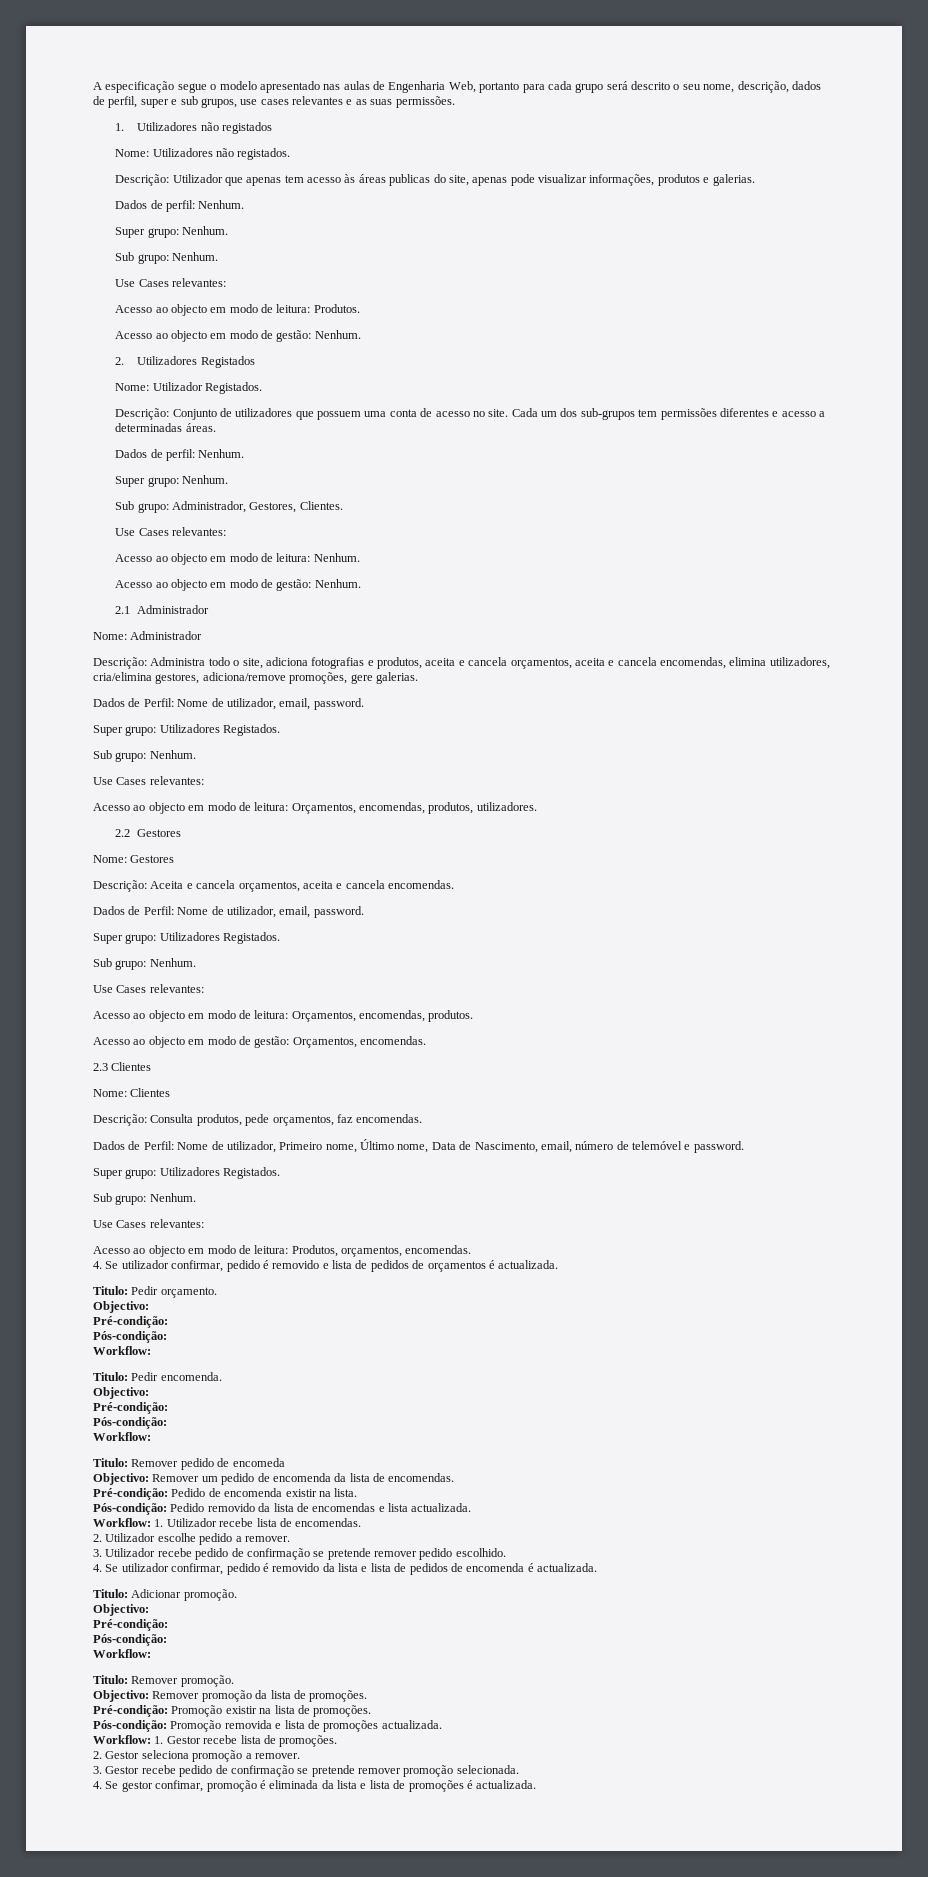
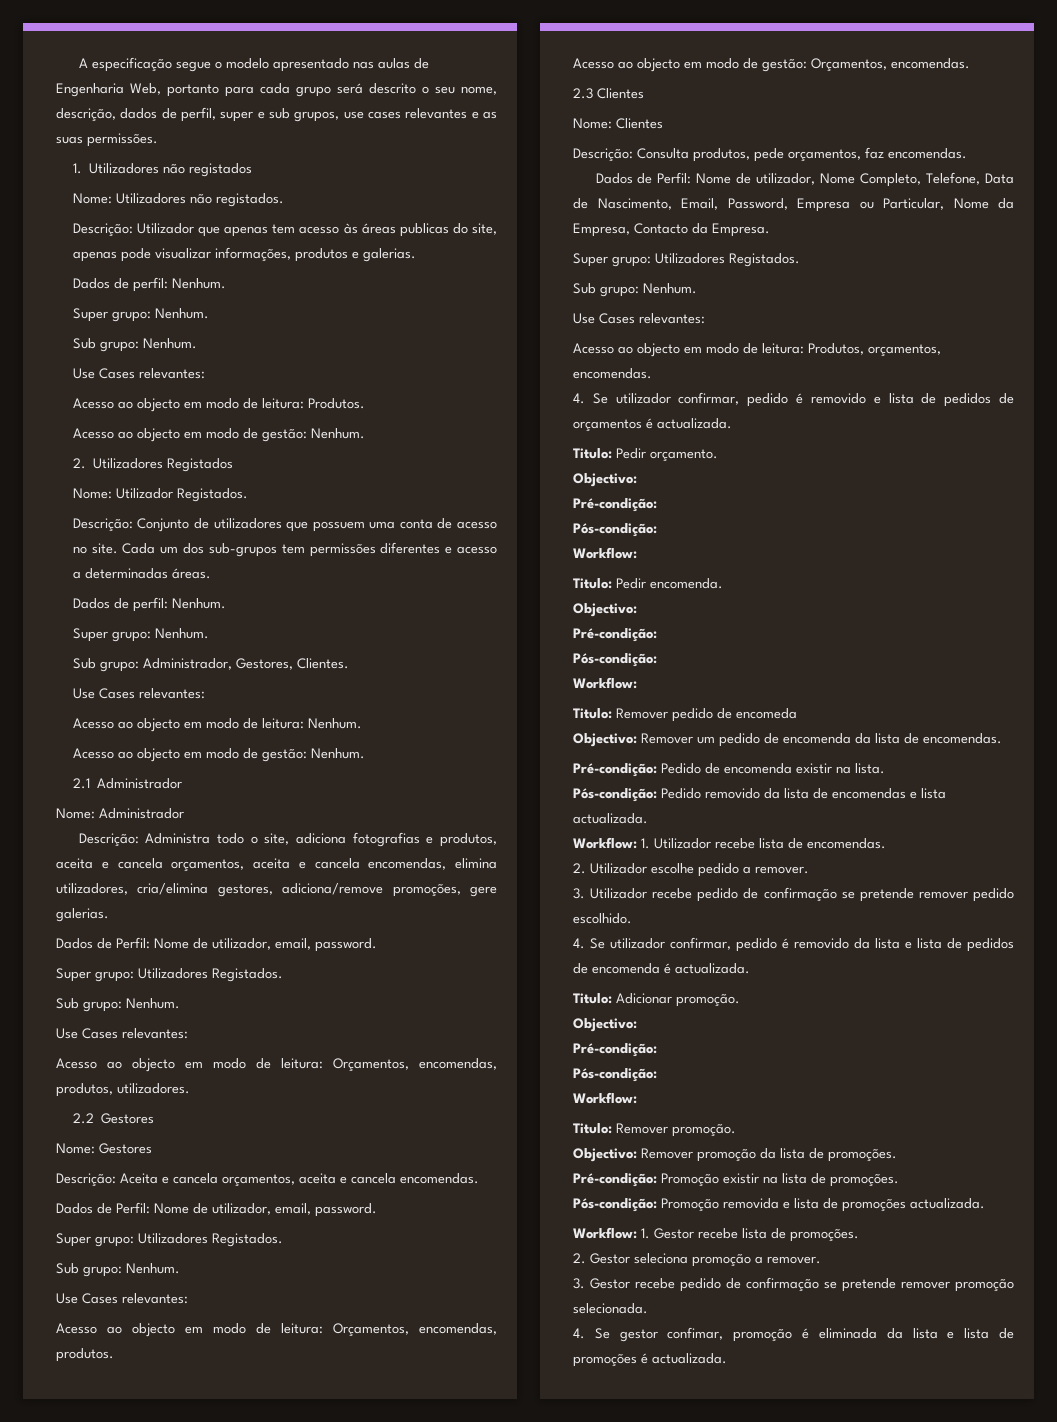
[279,1139,744,1153] Primeiro nome, Último nome, Data de Nascimento, email, número de telemóvel e password. -> [820,172,1014,187] [573,198,1014,212] [573,223,770,237] Nome Completo, Telefone, Data de Nascimento, Email, Password, Empresa ou Particular, Nome da Empresa, Contacto da Empresa.

